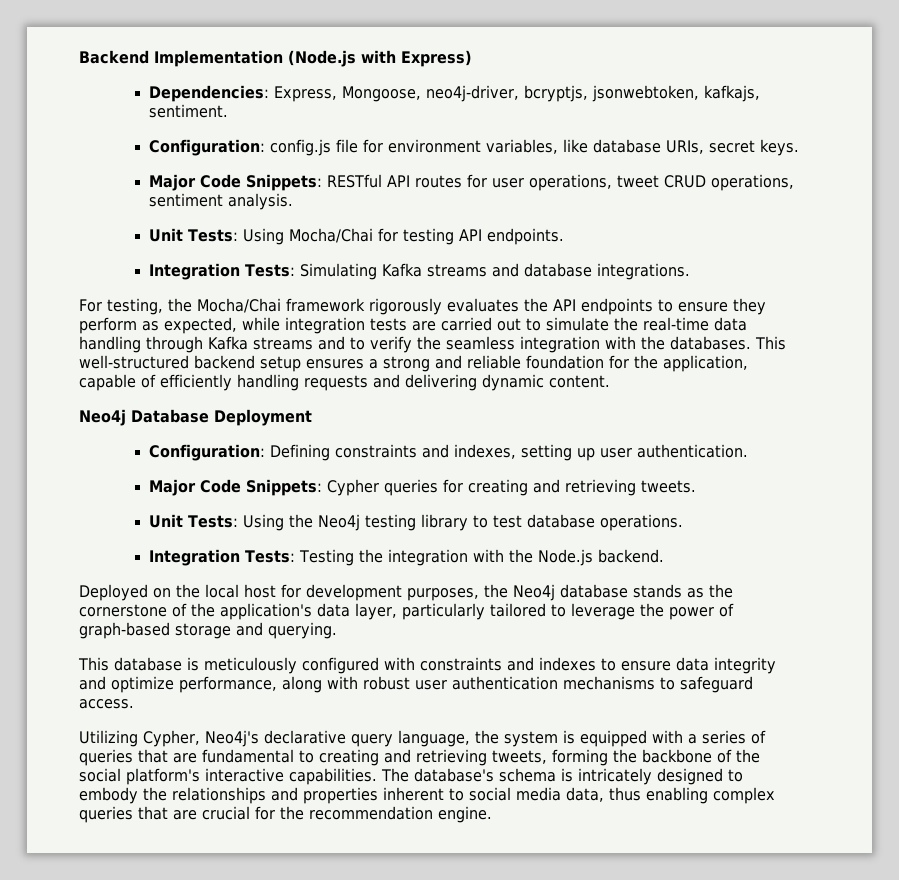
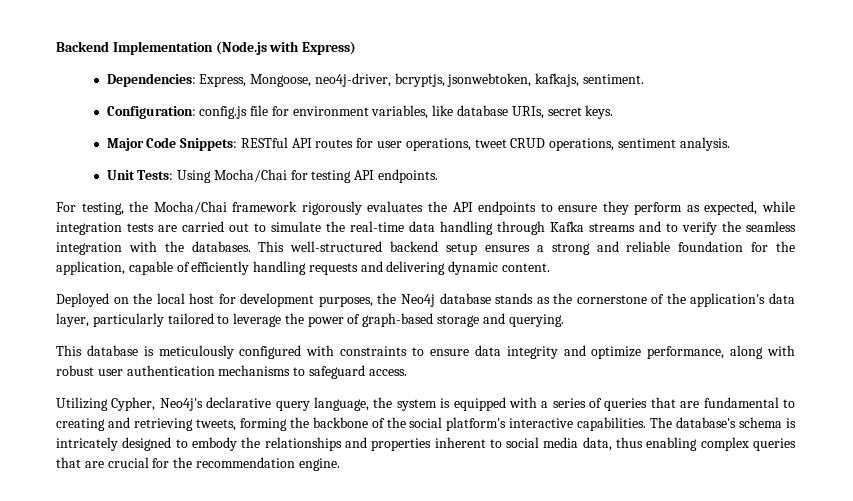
[148,263,690,280] // Integration Tests: Simulating Kafka streams and database integrations. -> (439, 176) none
[79,409,312,426] [148,444,748,461] [148,479,696,496] [148,514,683,531] [148,549,664,566] // Neo4j Database Deployment // Configuration: Defining constraints and indexes, setting up user authentication. // Major Code Snippets: Cypher queries for creating and retrieving tweets. // Unit Tests: Using the Neo4j testing library to test database operations. // Integration Tests: Testing the integration with the Node.js backend. -> (551, 267) none
[507,657,596,671] and indexes -> (408, 351) none

